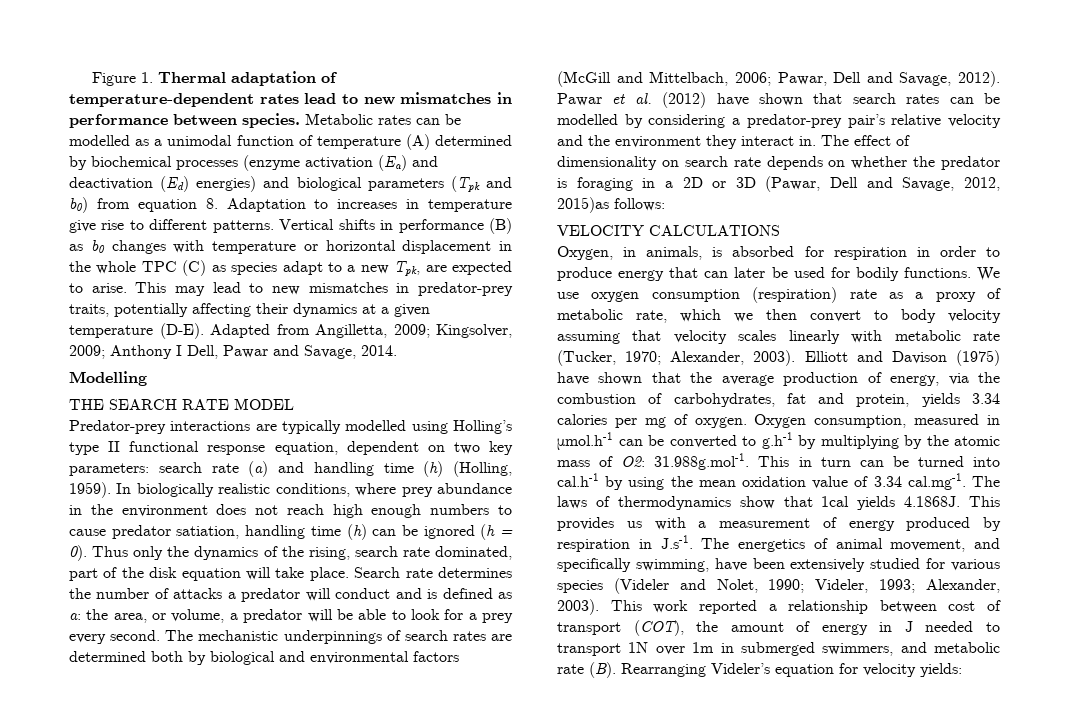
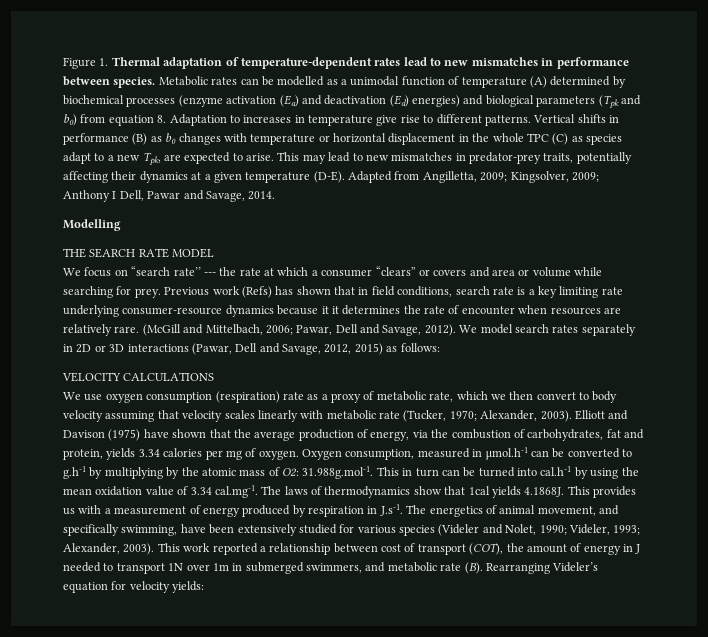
[69,420,512,434] [69,441,513,455] [69,461,512,477] [69,482,512,498] [69,504,512,518] [69,524,513,540] [69,545,512,561] [69,567,512,581] [69,588,512,602] [69,609,513,623] [69,630,512,644] [69,651,459,665] Predator-prey interactions are typically modelled using Holling’s type II functional response equation, dependent on two key parameters: search rate (a) and handling time (h) (Holling, 1959). In biologically realistic conditions, where prey abundance in the environment does not reach high enough numbers to cause predator satiation, handling time (h) can be ignored (h = 0). Thus only the dynamics of the rising, search rate dominated, part of the disk equation will take place. Search rate determines the number of attacks a predator will conduct and is defined as a: the area, or volume, a predator will be able to look for a prey every second. The mechanistic underpinnings of search rates are determined both by biological and environmental factors -> [63,266,603,277] [63,286,623,298] [63,305,621,317] [63,324,140,336] We focus on “search rate’’ --- the rate at which a consumer “clears” or covers and area or volume while searching for prey. Previous work (Refs) has shown that in field conditions, search rate is a key limiting rate underlying consumer-resource dynamics because it it determines the rate of encounter when resources are relatively rare.
[557,92,1000,108] [557,114,1001,128] [557,135,910,149] [557,156,1000,170] [557,177,673,191] Pawar et al. (2012) have shown that search rates can be modelled by considering a predator-prey pair’s relative velocity and the environment they interact in. The effect of dimensionality on search rate depends on whether the predator is foraging in a -> [459,324,636,336] [63,344,73,352] We model search rates separately in
(756, 182) none -> [127,344,189,352] interactions
[557,197,609,213] 2015)as -> [354,343,398,355] 2015) as
[557,246,1000,260] [557,267,971,281] Oxygen, in animals, is absorbed for respiration in order to produce energy that can later be used for bodily functions. -> (215, 376) none

